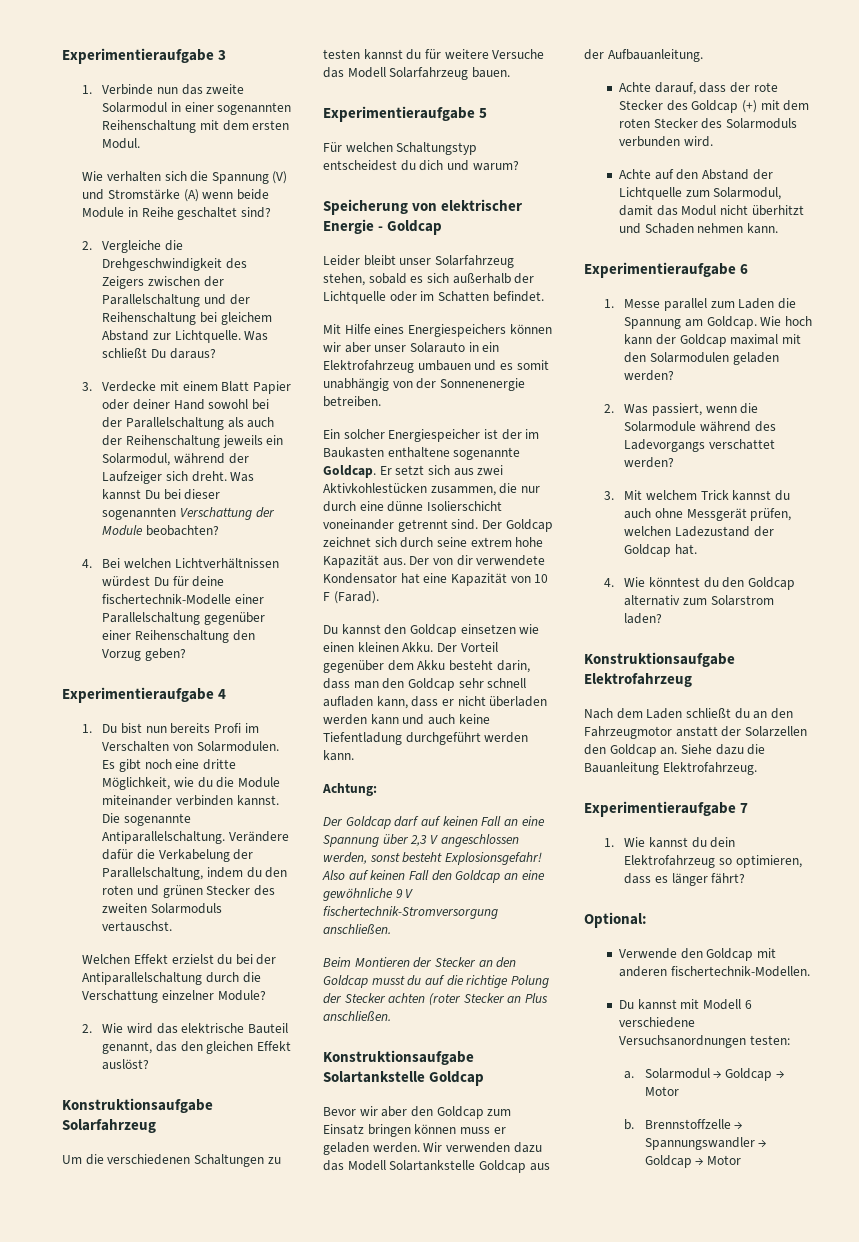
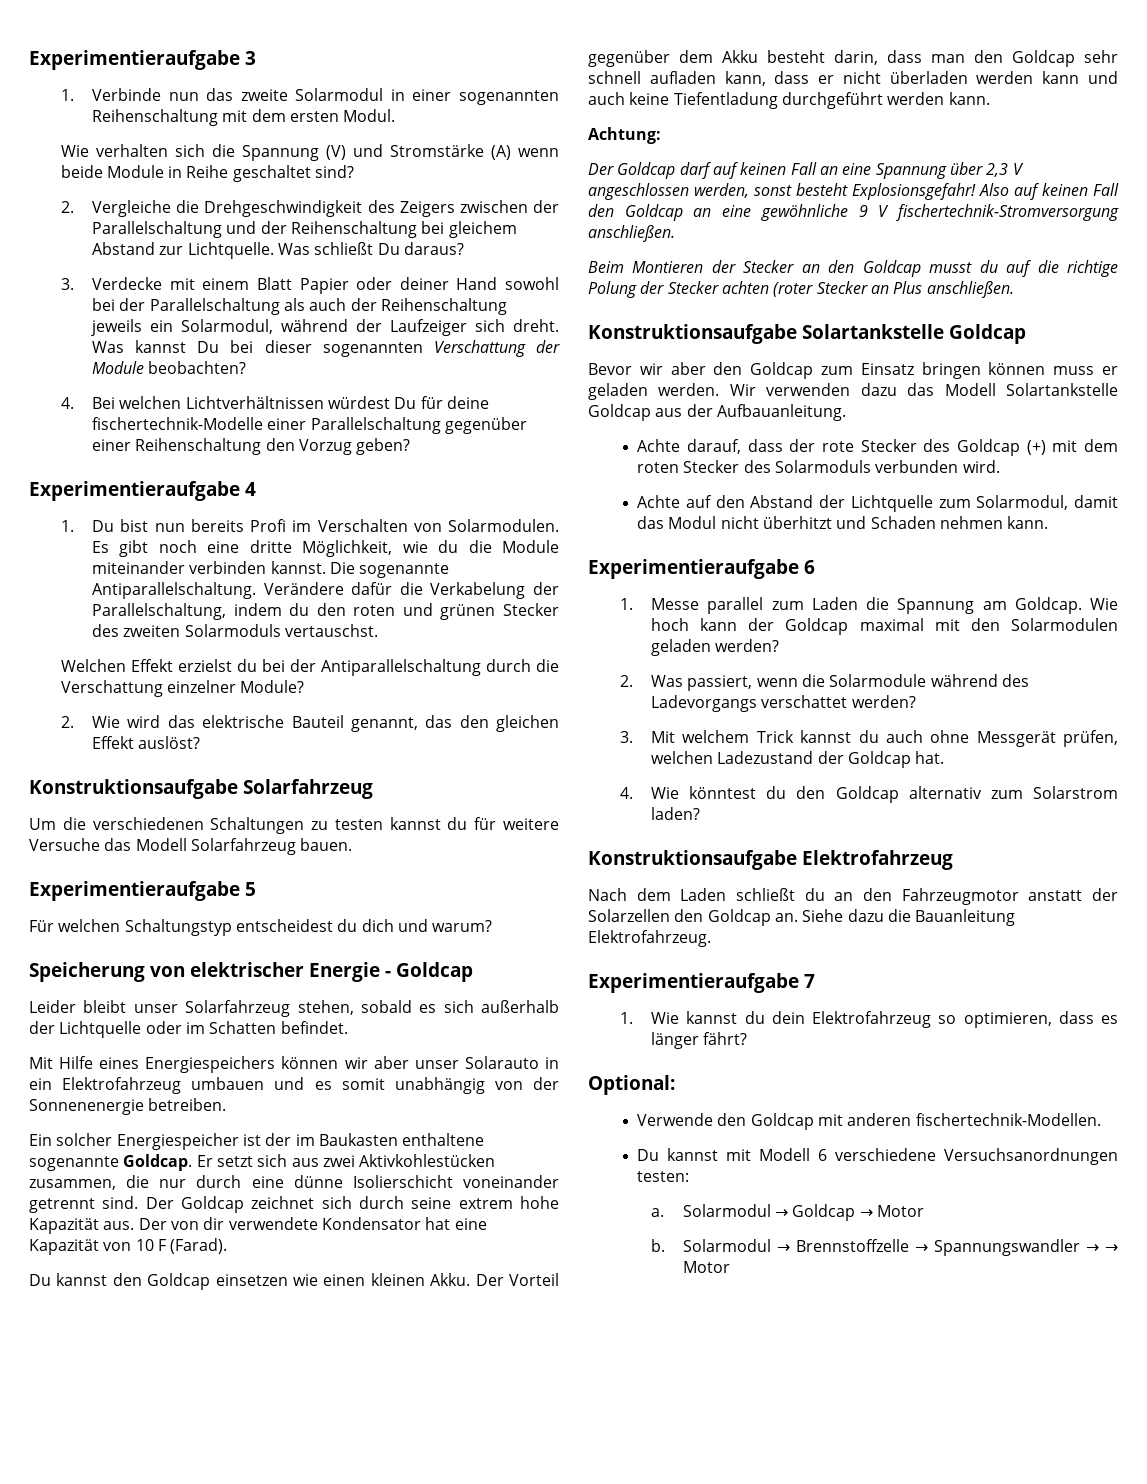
(635, 1124) none -> [682,1239,790,1252] Solarmodul →
[644,1155,692,1168] Goldcap -> (1099, 1248) none

